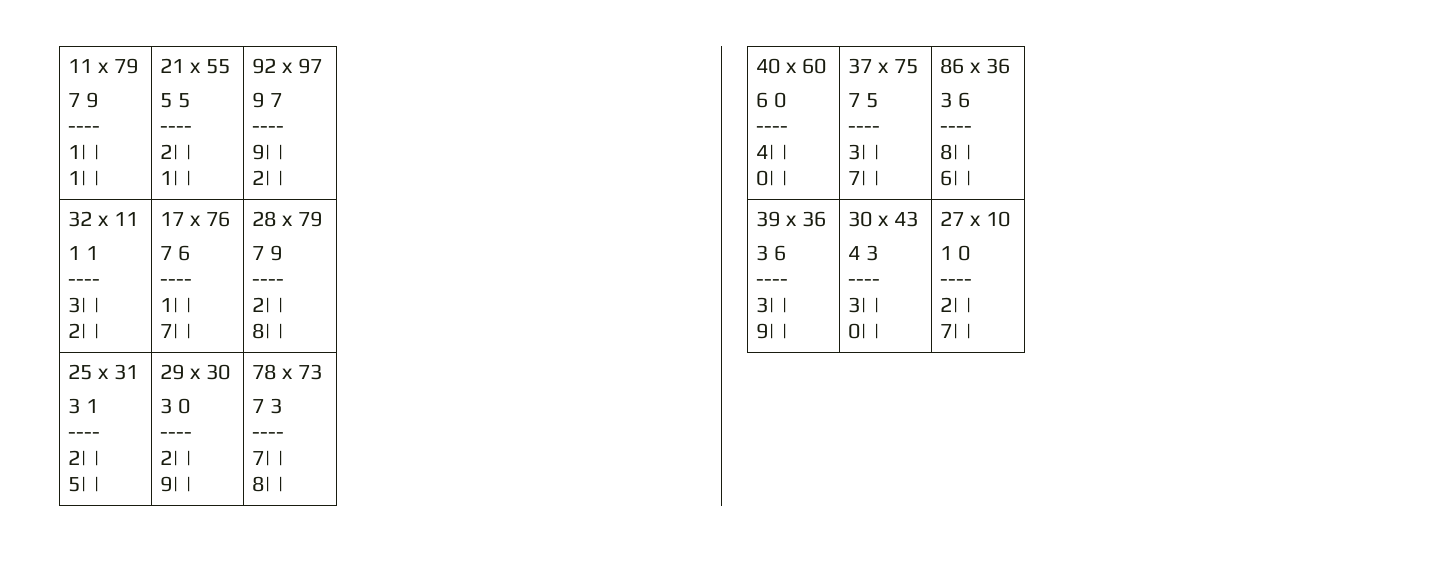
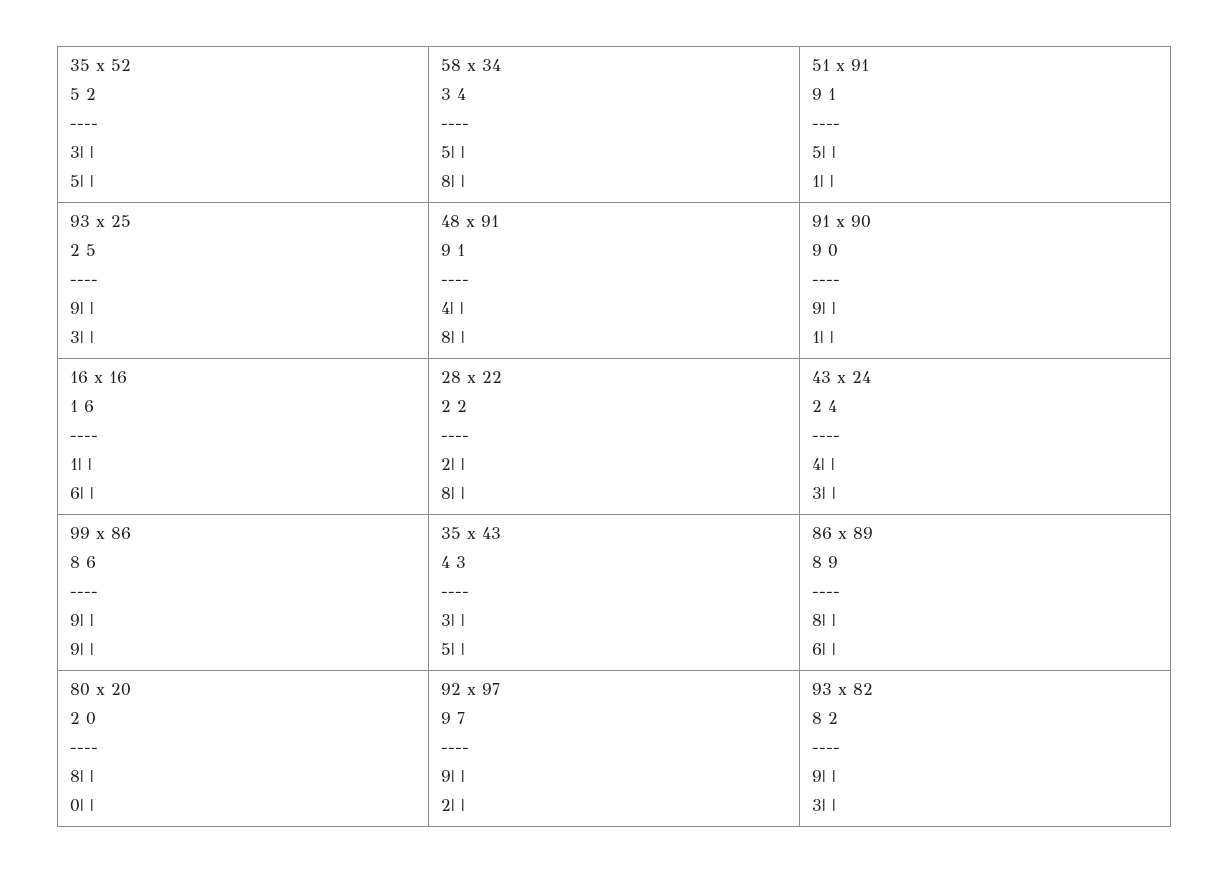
[68,58,138,74] [68,92,98,108] [68,126,101,133] [68,144,100,160] [68,170,100,186] [160,58,230,74] [160,93,190,108] [160,126,193,133] [160,144,192,160] [160,170,180,186] 11 x 79 // 7 9 // ---- // 1| | // 1| | | 21 x 55 // 5 5 // ---- // 2| | // 1| -> [70,59,132,71] [70,88,97,100] [70,123,99,129] [70,146,95,158] [70,175,95,187] [441,59,502,71] [441,88,467,100] [441,123,470,129] [441,146,466,158] [441,175,466,187] [812,59,870,71] [812,88,837,100] [812,123,841,129] [812,146,837,158] [812,175,835,187] [70,215,132,227] [70,244,97,256] [70,279,99,285] [70,302,95,314] [70,331,95,343] [441,215,500,227] [441,244,466,256] [441,279,470,285] [441,302,465,314] [441,331,466,343] [812,215,872,228] [812,244,839,257] [812,279,841,285] [812,302,837,314] [812,331,835,343] [70,371,128,383] [70,400,95,412] [70,435,99,441] [70,458,93,470] [70,487,95,499] [441,371,503,383] [441,400,468,412] [441,435,470,441] [441,458,466,470] [441,487,466,499] [812,371,872,383] [812,400,838,412] [812,435,841,441] [812,458,836,470] [812,487,837,499] [70,527,132,539] [70,556,97,568] [70,591,99,597] [70,614,95,626] [70,643,95,655] [441,527,502,539] [441,556,467,568] [441,591,470,597] [441,614,466,626] [441,643,466,655] [812,527,874,539] [812,556,839,568] [812,591,841,597] [812,614,837,626] [812,643,837,655] [70,683,132,696] [70,712,97,725] [70,747,99,753] [70,770,95,782] [70,799,85,812] 35 x 52 // 5 2 // ---- // 3| | // 5| | | 58 x 34 // 3 4 // ---- // 5| | // 8| | | 51 x 91 // 9 1 // ---- // 5| | // 1| | // 93 x 25 // 2 5 // ---- // 9| | // 3| | | 48 x 91 // 9 1 // ---- // 4| | // 8| | | 91 x 90 // 9 0 // ---- // 9| | // 1| | // 16 x 16 // 1 6 // ---- // 1| | // 6| | | 28 x 22 // 2 2 // ---- // 2| | // 8| | | 43 x 24 // 2 4 // ---- // 4| | // 3| | // 99 x 86 // 8 6 // ---- // 9| | // 9| | | 35 x 43 // 4 3 // ---- // 3| | // 5| | | 86 x 89 // 8 9 // ---- // 8| | // 6| | // 80 x 20 // 2 0 // ---- // 8| | // 0|
[68,211,138,227] [68,246,98,260] [68,279,101,286] [68,297,100,313] [68,323,100,339] [160,211,230,227] [160,245,190,261] [160,279,193,286] [160,297,192,313] [160,323,192,339] [252,211,322,227] [252,245,282,261] [252,279,285,286] [252,297,284,313] [252,323,284,339] [68,364,138,380] [68,398,98,414] [68,432,101,439] [68,450,100,466] [68,476,100,492] [160,364,230,380] [160,398,190,414] [160,432,193,439] [160,450,192,466] [160,476,192,492] [252,364,322,380] [252,398,282,414] [252,432,285,439] [252,450,284,466] [252,476,284,492] [756,58,826,74] [756,92,786,108] [756,126,789,133] [756,144,788,160] [756,170,788,186] [848,58,918,74] [848,93,878,108] [848,126,881,133] [848,144,880,160] [848,170,880,186] [940,58,1010,74] [940,92,970,108] [940,126,973,133] [940,144,972,160] [940,170,972,186] [756,211,826,227] [756,245,786,261] [756,279,789,286] [756,297,788,313] [756,323,788,339] [848,211,918,227] [848,245,878,261] [848,279,881,286] [848,297,880,313] [848,323,880,339] [940,211,1010,227] [940,245,970,261] [940,279,973,286] [940,297,972,313] [940,323,960,339] // 32 x 11 // 1 1 // ---- // 3| | // 2| | | 17 x 76 // 7 6 // ---- // 1| | // 7| | | 28 x 79 // 7 9 // ---- // 2| | // 8| | // 25 x 31 // 3 1 // ---- // 2| | // 5| | | 29 x 30 // 3 0 // ---- // 2| | // 9| | | 78 x 73 // 7 3 // ---- // 7| | // 8| | // 40 x 60 // 6 0 // ---- // 4| | // 0| | | 37 x 75 // 7 5 // ---- // 3| | // 7| | | 86 x 36 // 3 6 // ---- // 8| | // 6| | // 39 x 36 // 3 6 // ---- // 3| | // 9| | | 30 x 43 // 4 3 // ---- // 3| | // 0| | | 27 x 10 // 1 0 // ---- // 2| | // 7| -> [812,683,874,695] [812,712,839,724] [812,747,841,753] [812,770,837,782] [812,799,827,811] | 93 x 82 // 8 2 // ---- // 9| | // 3|

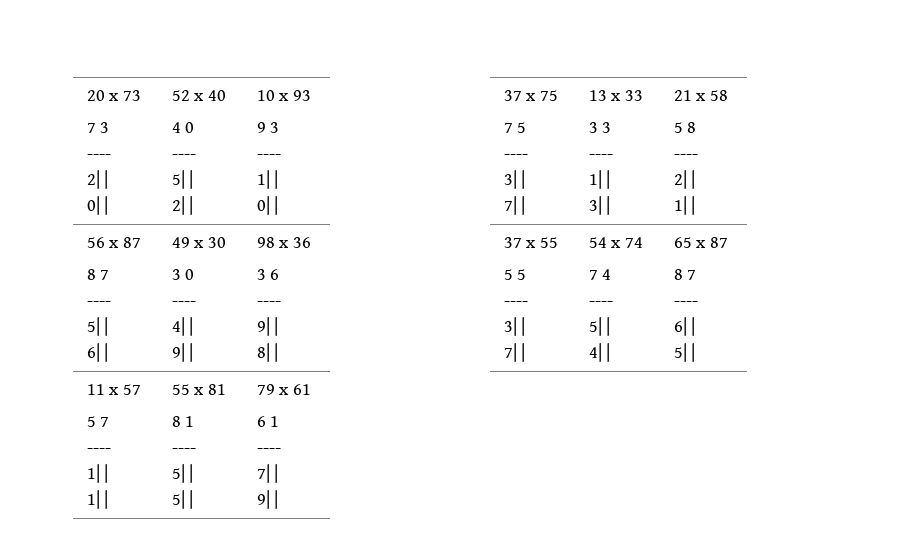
[70,59,132,71] [70,88,97,100] [70,123,99,129] [70,146,95,158] [70,175,95,187] [441,59,502,71] [441,88,452,100] 35 x 52 // 5 2 // ---- // 3| | // 5| | | 58 x 34 // 3 -> [86,90,142,101] [86,122,110,133] [86,154,111,159] [86,170,109,189] [86,196,109,215] [171,90,227,101] [171,122,195,133] [171,154,196,159] [171,170,194,189] [171,196,194,215] [256,90,312,101] [256,122,280,133] [256,154,281,159] [256,170,279,189] [256,196,279,215] [86,237,142,248] [86,269,110,280] [86,301,111,306] [86,317,109,336] [86,343,109,362] [171,237,227,248] [171,269,195,280] [171,301,196,306] [171,317,194,336] [171,343,194,362] [256,237,312,248] [256,269,280,280] [256,301,281,306] [256,317,279,336] [256,343,279,362] [86,384,142,395] [86,416,110,427] [86,448,111,453] [86,464,109,483] [86,490,109,509] [171,384,227,395] [171,416,195,427] [171,448,196,453] [171,464,194,483] [171,490,194,509] [256,384,312,395] [256,416,280,427] [256,448,281,453] [256,464,279,483] [256,490,279,509] [503,90,559,101] [503,122,527,133] [503,154,528,159] [503,170,526,189] [503,196,526,215] [588,90,644,101] [588,122,612,133] [588,154,613,159] [588,170,611,189] [588,196,611,215] [673,90,729,101] [673,122,697,133] [673,154,698,159] [673,170,696,189] [673,196,696,215] [503,237,559,248] [503,269,527,280] [503,301,528,306] [503,317,526,336] [503,343,526,362] [588,237,644,248] [588,270,598,280] 20 x 73 // 7 3 // ---- // 2| | // 0| | | 52 x 40 // 4 0 // ---- // 5| | // 2| | | 10 x 93 // 9 3 // ---- // 1| | // 0| | // 56 x 87 // 8 7 // ---- // 5| | // 6| | | 49 x 30 // 3 0 // ---- // 4| | // 9| | | 98 x 36 // 3 6 // ---- // 9| | // 8| | // 11 x 57 // 5 7 // ---- // 1| | // 1| | | 55 x 81 // 8 1 // ---- // 5| | // 5| | | 79 x 61 // 6 1 // ---- // 7| | // 9| | // 37 x 75 // 7 5 // ---- // 3| | // 7| | | 13 x 33 // 3 3 // ---- // 1| | // 3| | | 21 x 58 // 5 8 // ---- // 2| | // 1| | // 37 x 55 // 5 5 // ---- // 3| | // 7| | | 54 x 74 // 7
[441,175,466,187] [812,59,870,71] [812,88,837,100] [812,123,841,129] [812,146,837,158] [812,175,835,187] [70,215,132,227] [70,244,97,256] [70,279,99,285] [70,302,95,314] [70,331,95,343] [441,215,500,227] [441,244,466,256] [441,279,470,285] [441,302,465,314] [441,331,466,343] [812,215,872,228] [812,244,839,257] [812,279,841,285] [812,302,837,314] [812,331,835,343] [70,371,128,383] [70,400,95,412] [70,435,99,441] [70,458,93,470] [70,487,95,499] [441,371,503,383] [441,400,468,412] [441,435,470,441] [441,458,466,470] [441,487,466,499] [812,371,872,383] [812,400,838,412] [812,435,841,441] [812,458,836,470] [812,487,837,499] [70,527,132,539] [70,556,97,568] [70,591,99,597] [70,614,95,626] [70,643,95,655] [441,527,502,539] [441,556,467,568] [441,591,470,597] [441,614,466,626] [441,643,466,655] [812,527,874,539] [812,556,839,568] [812,591,841,597] [812,614,837,626] [812,643,837,655] [70,683,132,696] [70,712,97,725] [70,747,99,753] [70,770,95,782] [70,799,95,812] [441,683,501,695] [441,712,466,724] [441,747,470,753] [441,770,466,782] [441,799,466,811] [812,683,874,695] [812,712,839,724] [812,747,841,753] [812,770,837,782] [812,799,827,811] 8| | | 51 x 91 // 9 1 // ---- // 5| | // 1| | // 93 x 25 // 2 5 // ---- // 9| | // 3| | | 48 x 91 // 9 1 // ---- // 4| | // 8| | | 91 x 90 // 9 0 // ---- // 9| | // 1| | // 16 x 16 // 1 6 // ---- // 1| | // 6| | | 28 x 22 // 2 2 // ---- // 2| | // 8| | | 43 x 24 // 2 4 // ---- // 4| | // 3| | // 99 x 86 // 8 6 // ---- // 9| | // 9| | | 35 x 43 // 4 3 // ---- // 3| | // 5| | | 86 x 89 // 8 9 // ---- // 8| | // 6| | // 80 x 20 // 2 0 // ---- // 8| | // 0| | | 92 x 97 // 9 7 // ---- // 9| | // 2| | | 93 x 82 // 8 2 // ---- // 9| | // 3| -> [588,343,611,362] [673,237,729,248] [673,269,697,280] [673,301,698,306] [673,317,696,336] [673,343,687,362] 4| | | 65 x 87 // 8 7 // ---- // 6| | // 5|

